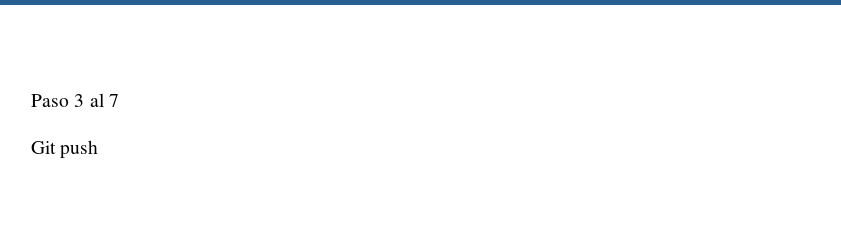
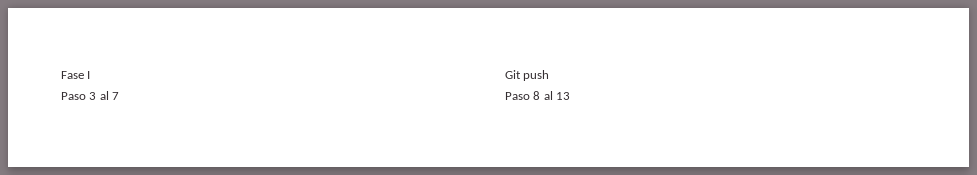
(31, 100) none -> [61,71,91,79] Fase I //
(99, 149) none -> [505,91,571,100] // Paso 8 al 13

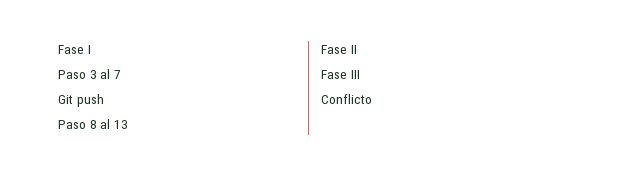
(571, 96) none -> [321,45,357,54] [321,70,360,79] [321,94,372,104] // Fase II // Fase III // Conflicto

